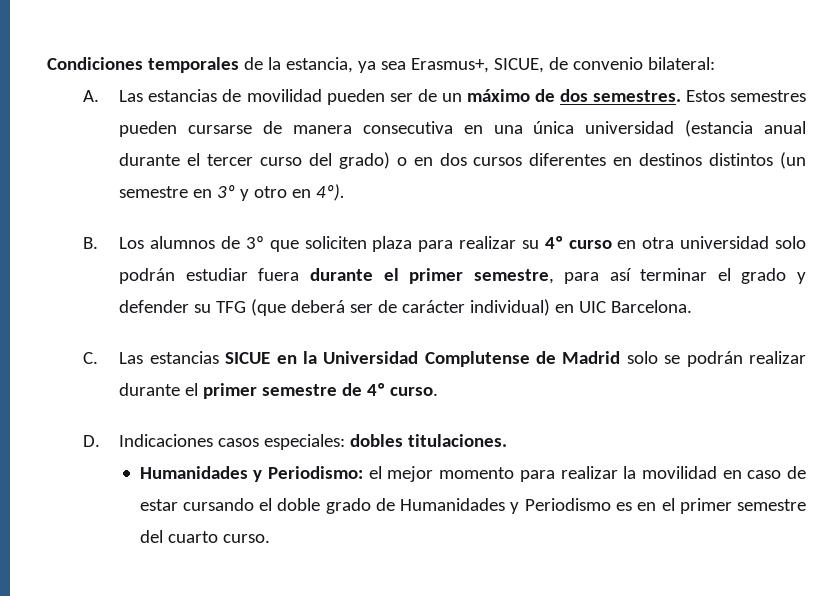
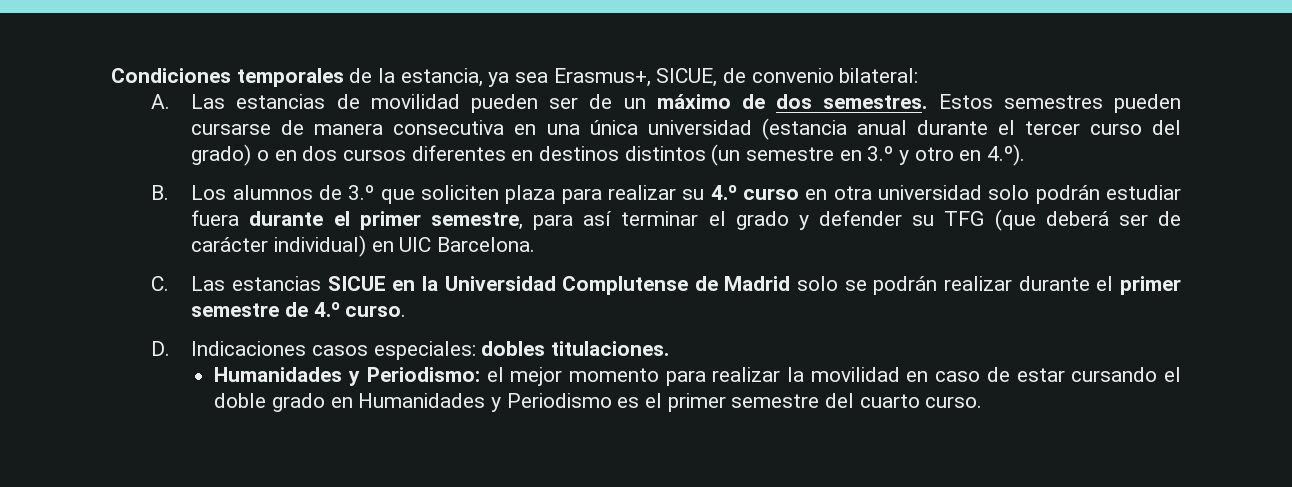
[217,185,236,198] 3º -> [867,146,894,161] 3.º
[316,184,346,201] 4º). -> [986,144,1025,166] 4.º).
[245,236,264,249] 3º -> [348,185,375,200] 3.º
[544,236,563,249] 4º -> [710,185,737,200] 4.º
[367,383,386,396] 4º -> [313,302,340,317] 4.º
[375,498,395,511] de -> [330,397,353,408] en
[637,502,657,511] en -> (640, 402) none

